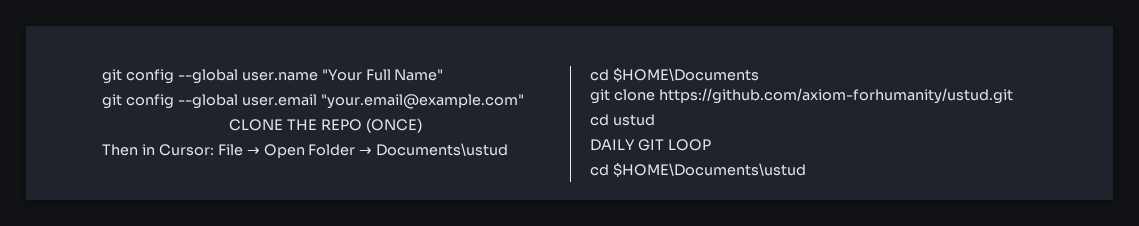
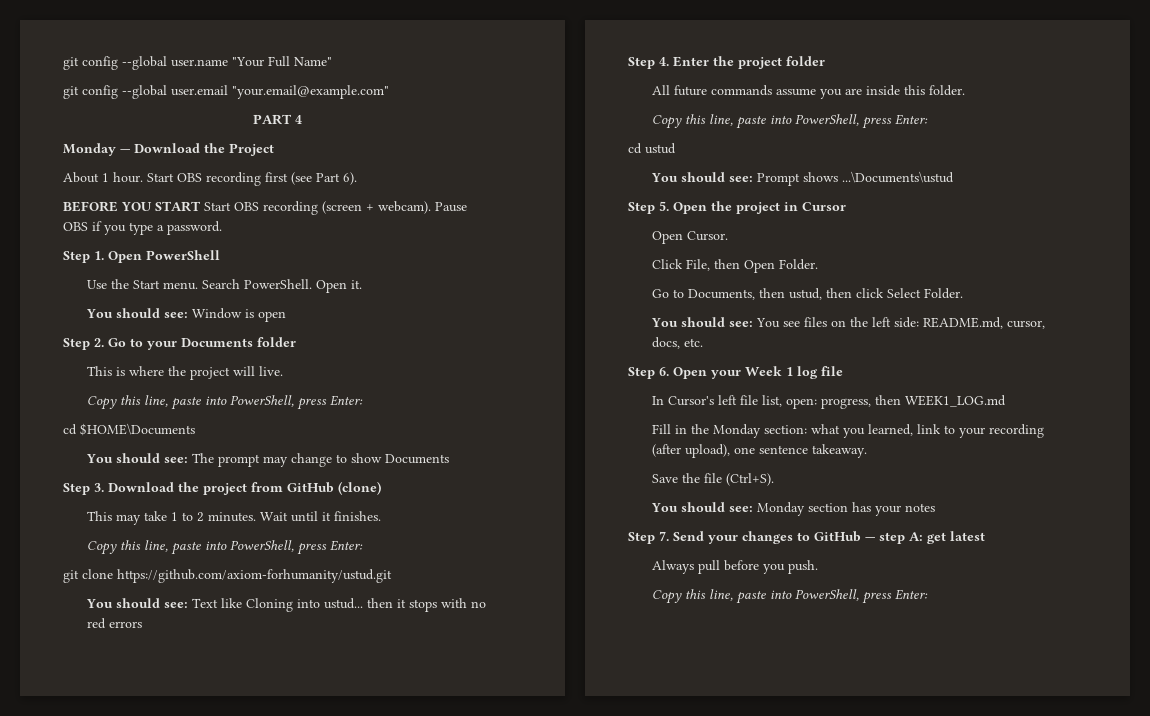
[229,118,422,133] [102,143,509,158] [590,68,759,82] [590,88,1013,104] [590,114,655,126] [590,139,711,151] [590,163,806,177] CLONE THE REPO (ONCE) // Then in Cursor: File → Open Folder → Documents\ustud // cd $HOME\Documents // git clone https://github.com/axiom-forhumanity/ustud.git // cd ustud // DAILY GIT LOOP // cd $HOME\Documents\ustud -> [252,114,302,125] [63,143,274,156] [63,172,357,186] [63,201,467,215] [63,221,222,235] [63,250,220,263] [86,279,362,293] [85,308,286,322] [63,337,296,350] [86,366,283,380] [86,395,363,410] [63,423,195,436] [85,453,449,467] [63,481,381,495] [86,511,381,525] [86,540,363,555] [63,569,392,583] [85,598,486,612] [86,618,142,629] [628,56,825,69] [651,85,965,99] [651,114,928,129] [628,143,676,154] [650,171,954,186] [628,201,846,214] [651,231,728,244] [651,259,818,273] [651,288,963,300] [650,317,1045,329] [651,337,703,349] [628,366,843,379] [651,395,1006,409] [651,424,1044,438] [651,444,867,458] [651,473,774,486] [650,502,935,516] [628,531,985,544] [651,560,818,574] [651,589,928,604] PART 4 // Monday — Download the Project // About 1 hour. Start OBS recording first (see Part 6). // BEFORE YOU START Start OBS recording (screen + webcam). Pause OBS if you type a password. // Step 1. Open PowerShell // Use the Start menu. Search PowerShell. Open it. // You should see: Window is open // Step 2. Go to your Documents folder // This is where the project will live. // Copy this line, paste into PowerShell, press Enter: // cd $HOME\Documents // You should see: The prompt may change to show Documents // Step 3. Download the project from GitHub (clone) // This may take 1 to 2 minutes. Wait until it finishes. // Copy this line, paste into PowerShell, press Enter: // git clone https://github.com/axiom-forhumanity/ustud.git // You should see: Text like Cloning into ustud... then it stops with no red errors // Step 4. Enter the project folder // All future commands assume you are inside this folder. // Copy this line, paste into PowerShell, press Enter: // cd ustud // You should see: Prompt shows ...\Documents\ustud // Step 5. Open the project in Cursor // Open Cursor. // Click File, then Open Folder. // Go to Documents, then ustud, then click Select Folder. // You should see: You see files on the left side: README.md, cursor, docs, etc. // Step 6. Open your Week 1 log file // In Cursor's left file list, open: progress, then WEEK1_LOG.md // Fill in the Monday section: what you learned, link to your recording (after upload), one sentence takeaway. // Save the file (Ctrl+S). // You should see: Monday section has your notes // Step 7. Send your changes to GitHub — step A: get latest // Always pull before you push. // Copy this line, paste into PowerShell, press Enter:

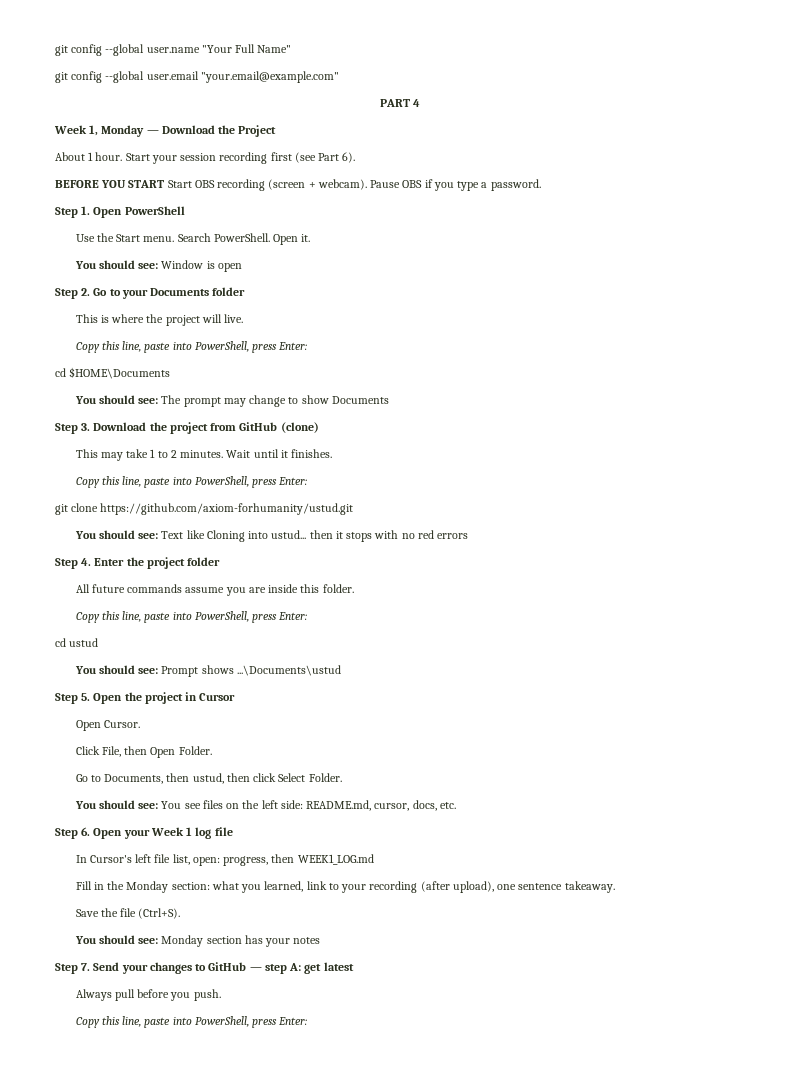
(302, 119) none -> [54,125,99,136] Week 1,
[177,173,202,182] OBS -> [151,153,217,164] your session

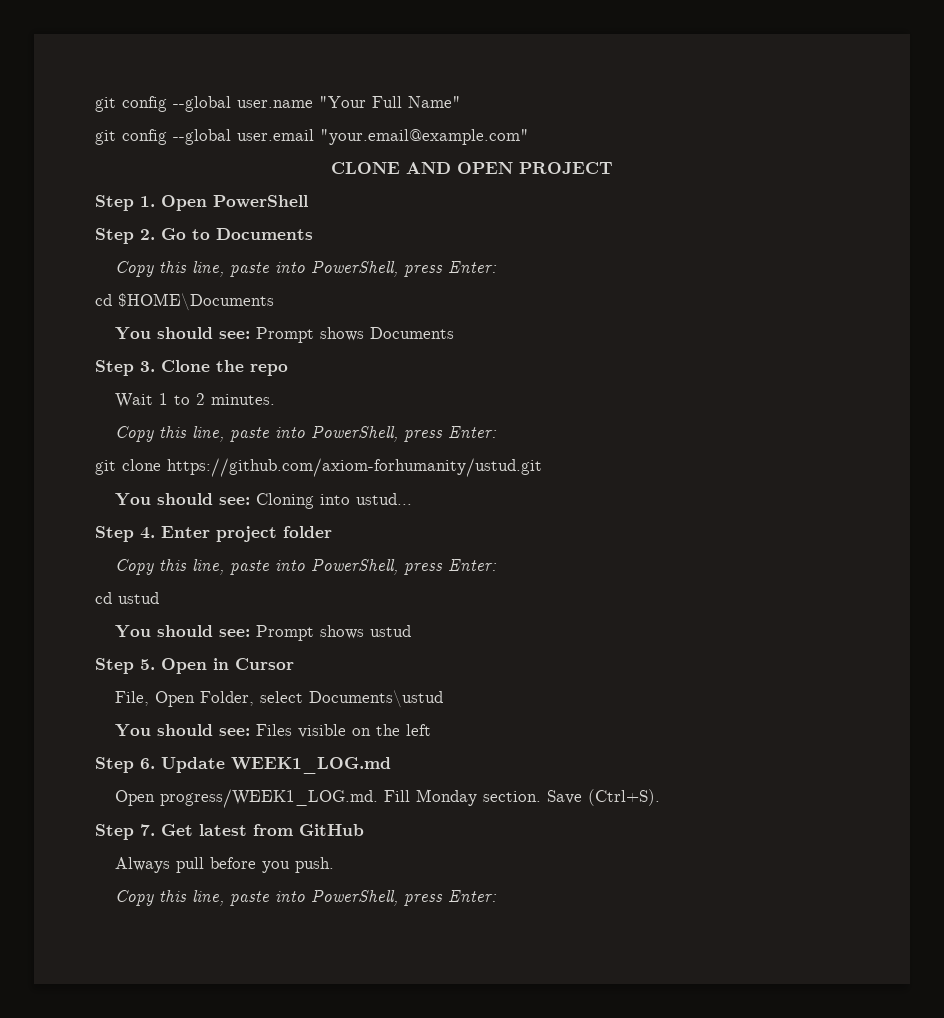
[379,99,421,107] [54,125,277,137] [55,152,356,164] [55,179,541,191] [55,206,185,218] [75,233,311,245] [74,260,242,272] PART 4 // Week 1, Monday — Download the Project // About 1 hour. Start your session recording first (see Part 6). // BEFORE YOU START Start OBS recording (screen + webcam). Pause OBS if you type a password. // Step 1. Open PowerShell // Use the Start menu. Search PowerShell. Open it. // You should see: Window is open -> [331,162,613,174] [95,195,308,211] CLONE AND OPEN PROJECT // Step 1. Open PowerShell
[121,287,246,299] [75,314,244,326] your Documents folder // This is where the project will live. -> [216,228,313,240] Documents
[161,395,389,407] [55,422,319,434] [75,449,149,461] The prompt may change to show Documents // Step 3. Download the project from GitHub (clone) // This may take -> [255,327,454,343] [95,360,288,376] [114,393,153,408] Prompt shows Documents // Step 3. Clone the repo // Wait
[226,449,333,458] Wait until it finishes. -> (275, 399) none
[161,530,205,539] Text like -> (250, 501) none
[309,530,469,542] then it stops with no red errors -> (412, 499) none
[126,557,144,566] the -> (210, 532) none
[75,584,354,596] // All future commands assume you are inside this folder. -> (332, 532) none
[236,665,341,676] ...\Documents\ustud -> [369,625,411,637] ustud
[124,692,183,704] the project -> (207, 666) none
[75,720,140,731] [75,746,212,758] [75,773,342,784] [74,800,223,809] Open Cursor. // Click File, then Open Folder. // Go to Documents, then ustud, then click Select Folder. // You should see: You see files -> [114,690,443,708] [114,724,346,738] File, Open Folder, select Documents\ustud // You should see: Files visible
[280,800,456,811] [55,827,233,839] [75,854,374,866] [75,881,615,893] [75,908,181,919] [74,935,321,947] [55,962,354,974] side: README.md, cursor, docs, etc. // Step 6. Open your Week 1 log file // In Cursor's left file list, open: progress, then WEEK1_LOG.md // Fill in the Monday section: what you learned, link to your recording (after upload), one sentence takeaway. // Save the file (Ctrl+S). // You should see: Monday section has your notes // Step 7. Send your changes to GitHub — step A: get latest -> [95,757,391,774] [114,789,660,808] [95,824,364,840] // Step 6. Update WEEK1_LOG.md // Open progress/WEEK1_LOG.md. Fill Monday section. Save (Ctrl+S). // Step 7. Get latest from GitHub

